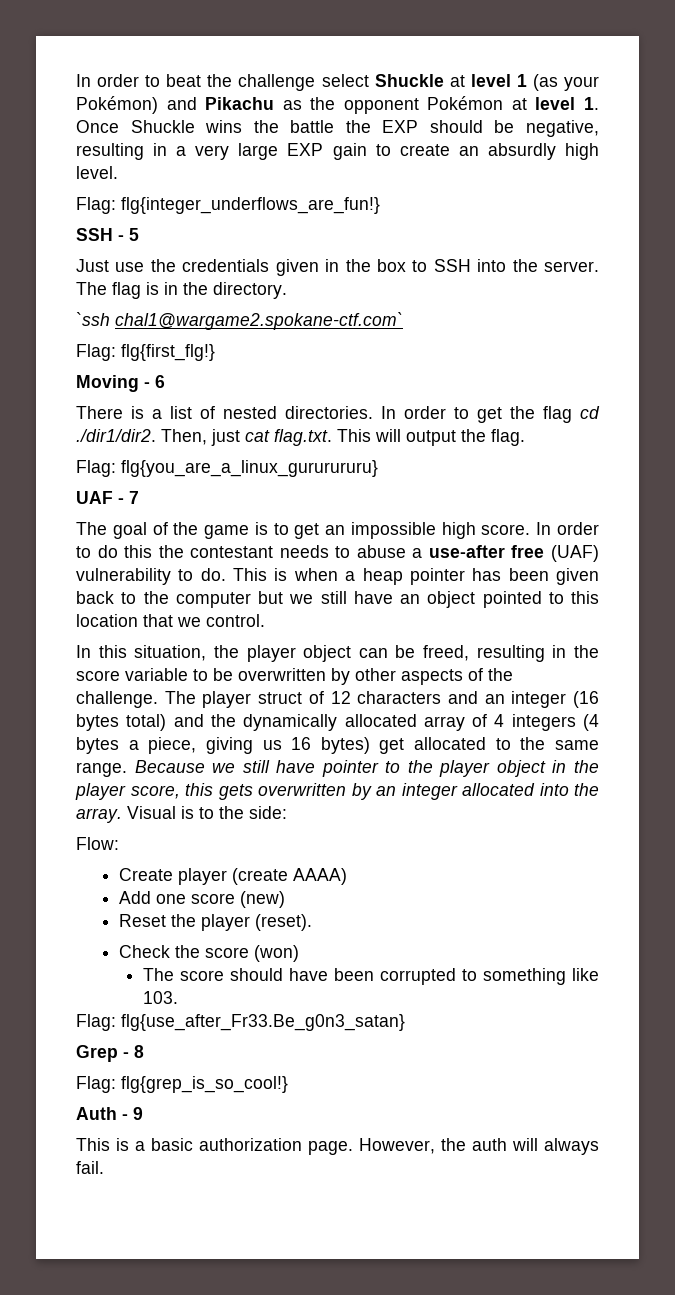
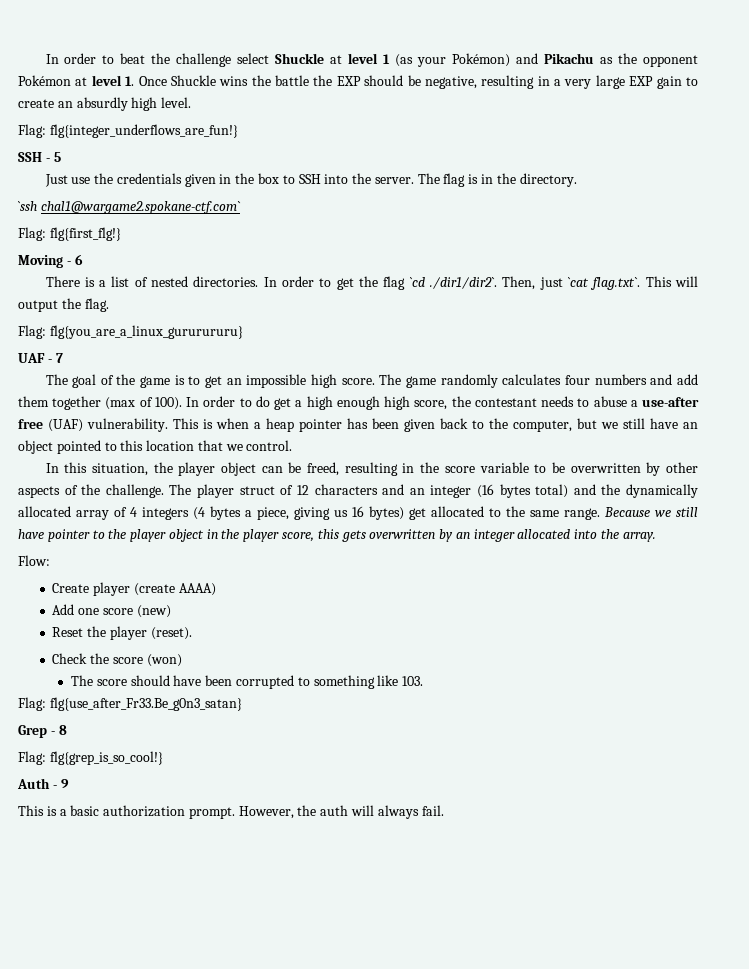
[580,406,600,419] [76,429,332,446] cd ./dir1/dir2. Then, just cat flag.txt. -> [409,276,641,290] `cd ./dir1/dir2`. Then, just `cat flag.txt`.
[536,522,599,535] [76,545,153,558] In order to do this -> [379,374,699,388] [18,396,448,410] The game randomly calculates four numbers and add them together (max of 100). In order to do get a high enough high score,
[76,568,226,585] vulnerability to do. -> [87,418,168,432] vulnerability.
[175,592,251,608] computer -> [513,420,572,432] computer,
[127,806,287,819] Visual is to the side: -> (656, 537) none
[308,1141,353,1155] page. -> [188,807,235,819] prompt.

